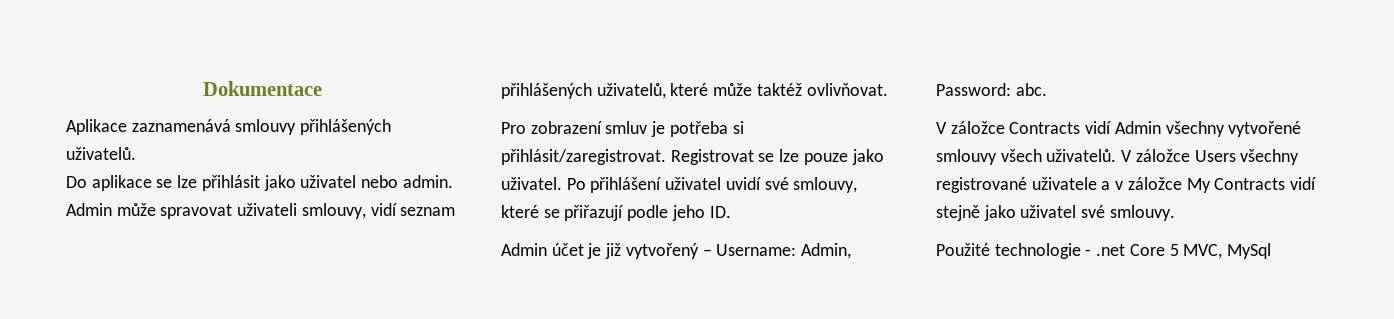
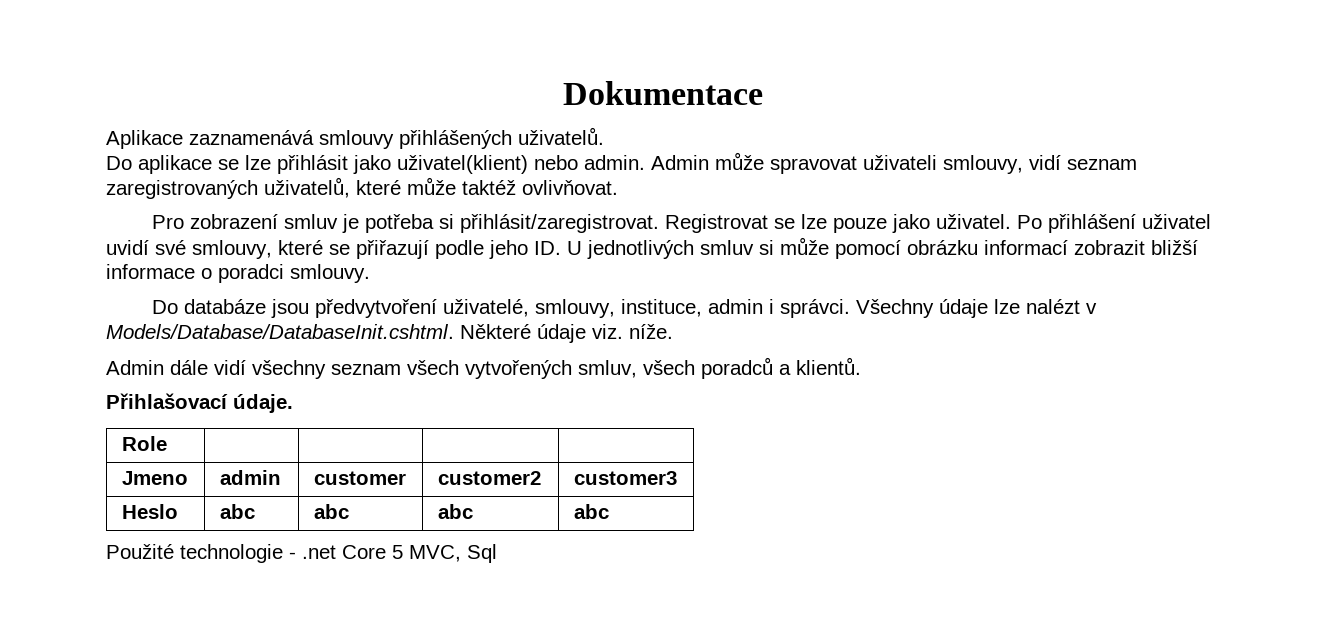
[300,175,357,188] uživatel -> [397,155,528,174] uživatel(klient)
[501,83,592,99] přihlášených -> [106,180,258,199] zaregistrovaných
[501,243,852,259] [936,83,1047,96] [936,121,1302,137] [936,149,1300,165] [936,177,1317,193] [936,205,1175,221] // Admin účet je již vytvořený – Username: Admin, Password: abc. // V záložce Contracts vidí Admin všechny vytvořené smlouvy všech uživatelů. V záložce Users všechny registrované uživatele a v záložce My Contracts vidí stejně jako uživatel své smlouvy. -> [567,237,1198,259] [106,264,370,283] [151,299,1097,318] [106,324,673,343] [106,357,861,379] [106,393,293,413] [121,436,167,451] [121,471,188,485] [219,470,281,485] [313,471,406,485] [437,471,541,485] [573,471,677,485] [121,504,178,519] [219,504,255,519] [313,504,349,519] [437,504,473,519] [573,504,609,519] U jednotlivých smluv si může pomocí obrázku informací zobrazit bližší informace o poradci smlouvy. // Do databáze jsou předvytvoření uživatelé, smlouvy, instituce, admin i správci. Všechny údaje lze nalézt v Models/Database/DatabaseInit.cshtml. Některé údaje viz. níže. // Admin dále vidí všechny seznam všech vytvořených smluv, všech poradců a klientů. // Přihlašovací údaje. // Role | | | | // Jmeno | admin | customer | customer2 | customer3 // Heslo | abc | abc | abc | abc
[1227,243,1272,259] MySql -> [467,544,497,563] Sql

